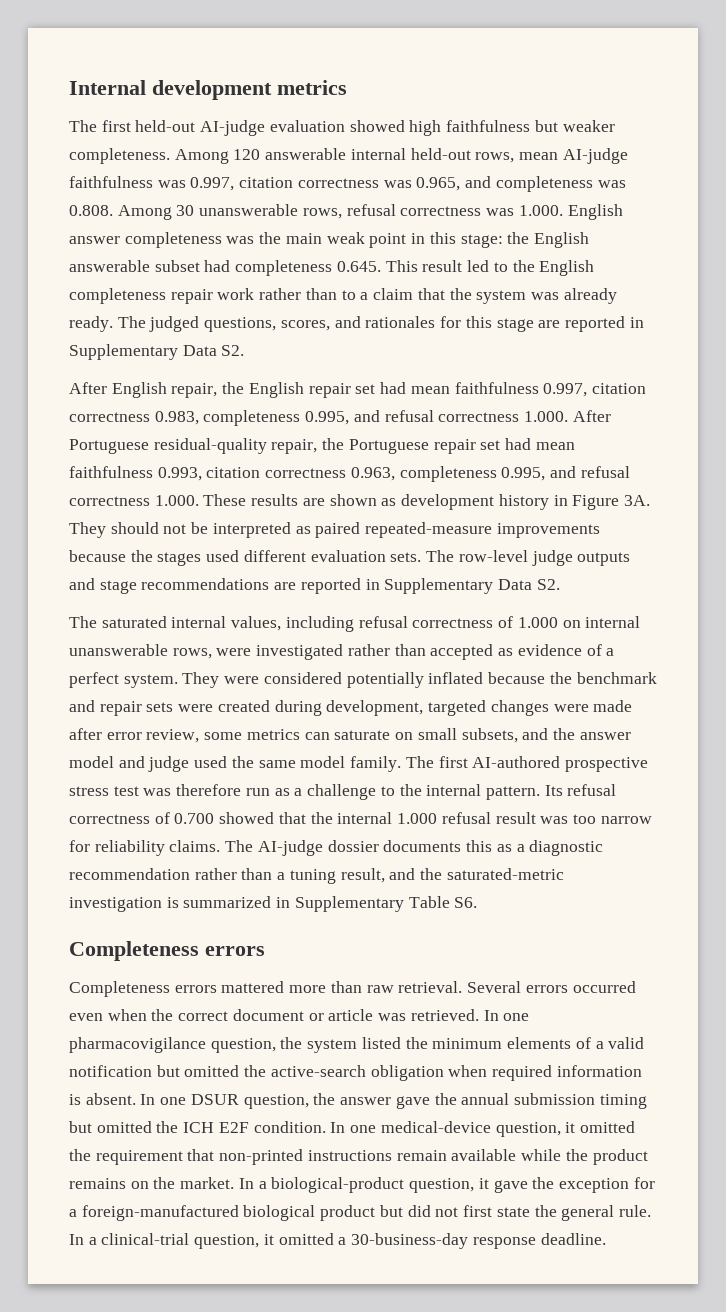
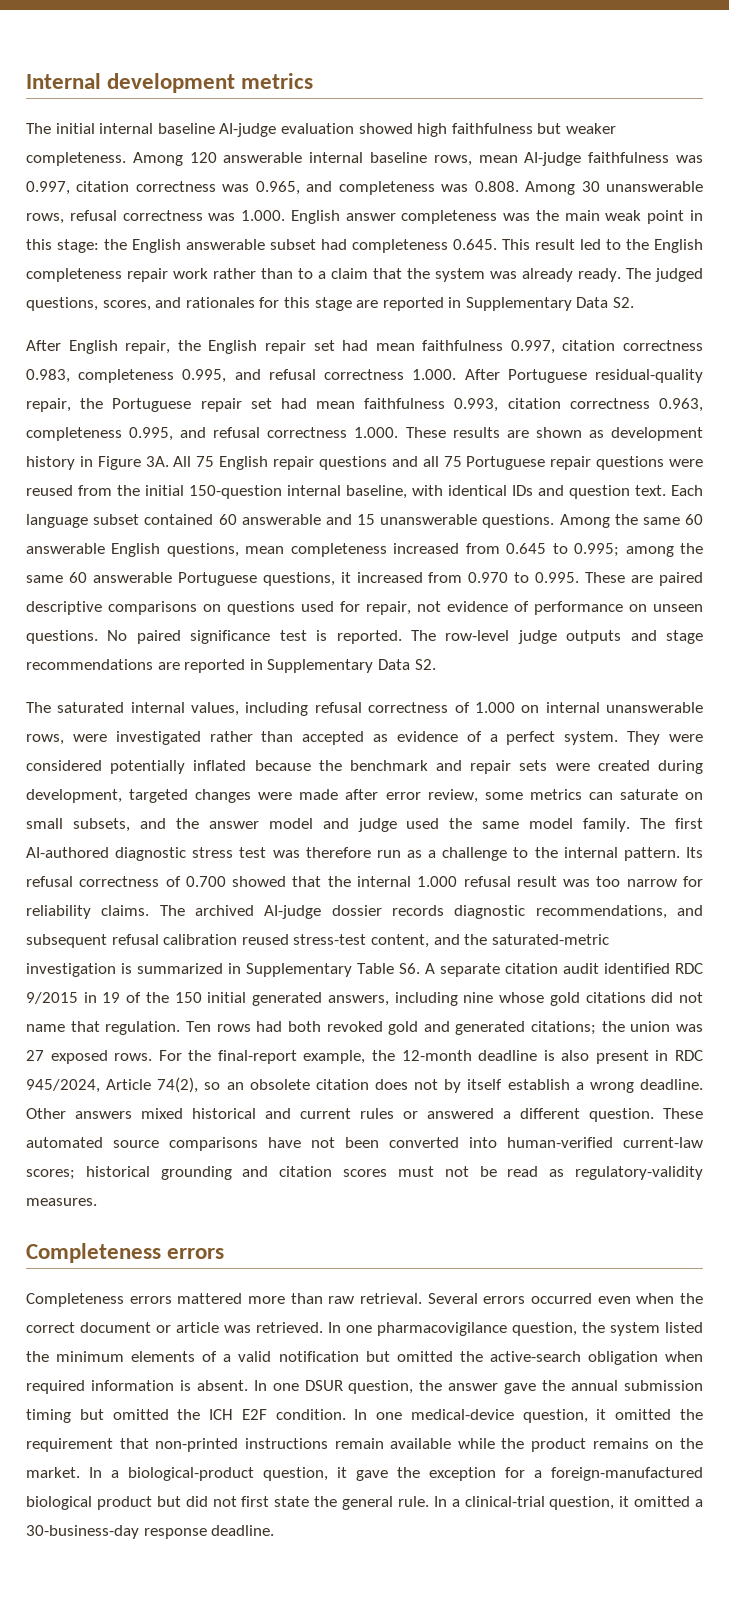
[101,120,196,132] first held-out -> [55,123,215,134] initial internal baseline
[410,148,471,160] held-out -> [370,152,428,163] baseline
[69,522,600,538] [69,550,422,566] They should not be interpreted as paired repeated-measure improvements because the stages used different evaluation sets. -> [173,456,704,470] [26,485,703,499] [26,514,703,528] [26,543,703,557] [26,572,703,586] [26,601,703,615] [26,630,402,644] All 75 English repair questions and all 75 Portuguese repair questions were reused from the initial 150-question internal baseline, with identical IDs and question text. Each language subset contained 60 answerable and 15 unanswerable questions. Among the same 60 answerable English questions, mean completeness increased from 0.645 to 0.995; among the same 60 answerable Portuguese questions, it increased from 0.970 to 0.995. These are paired descriptive comparisons on questions used for repair, not evidence of performance on unseen questions. No paired significance test is reported.
[564,757,648,772] prospective -> [115,847,187,861] diagnostic
(254, 846) none -> [194,905,254,916] archived
[383,840,604,856] [69,868,385,884] documents this as a diagnostic recommendation rather than a tuning result, -> [391,905,703,919] [26,934,429,948] records diagnostic recommendations, and subsequent refusal calibration reused stress-test content,
(478, 902) none -> [425,963,703,977] [26,992,704,1006] [26,1021,703,1035] [26,1050,703,1064] [26,1077,703,1093] [26,1108,703,1122] [26,1137,703,1151] [26,1166,703,1180] [26,1198,97,1206] A separate citation audit identified RDC 9/2015 in 19 of the 150 initial generated answers, including nine whose gold citations did not name that regulation. Ten rows had both revoked gold and generated citations; the union was 27 exposed rows. For the final-report example, the 12-month deadline is also present in RDC 945/2024, Article 74(2), so an obsolete citation does not by itself establish a wrong deadline. Other answers mixed historical and current rules or answered a different question. These automated source comparisons have not been converted into human-verified current-law scores; historical grounding and citation scores must not be read as regulatory-validity measures.

